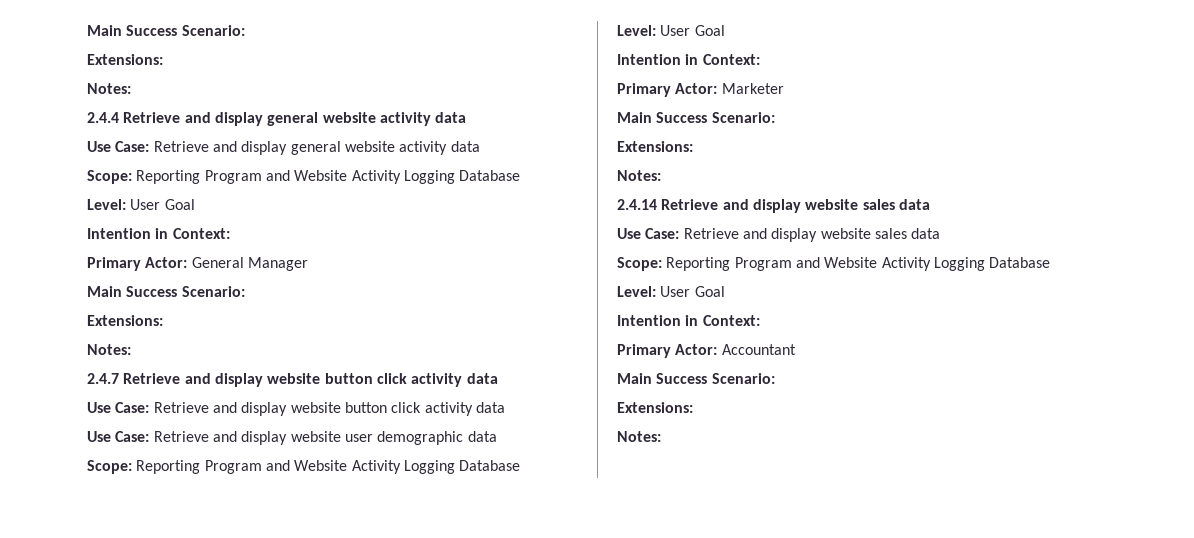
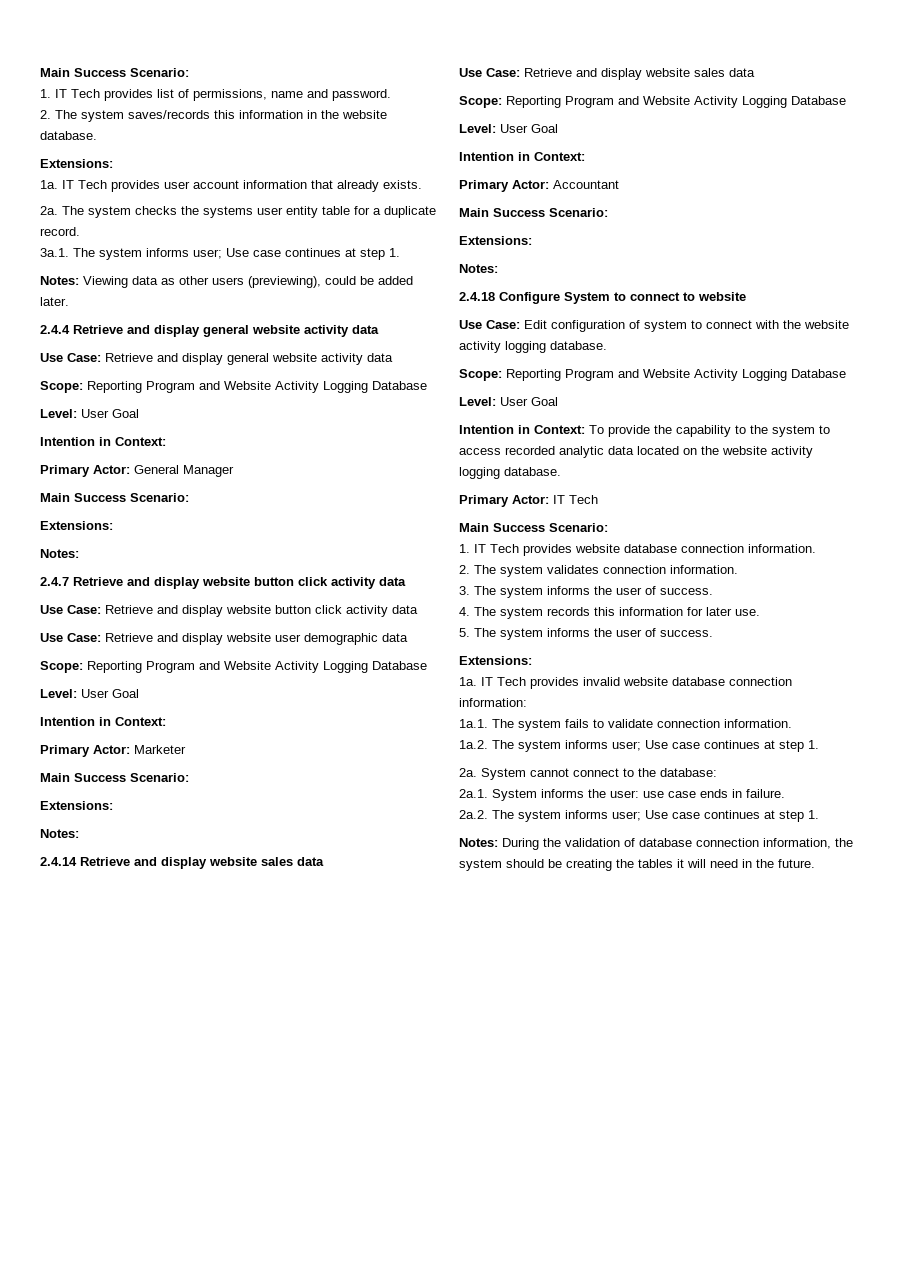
[87,25,245,36] [87,54,163,65] [87,83,131,94] Main Success Scenario: // Extensions: // Notes: -> [40,68,189,77] [40,89,391,101] [40,110,387,122] [40,131,97,140] [40,159,113,168] [40,180,422,192] [40,206,436,218] [40,227,80,236] [40,248,400,260] [40,276,413,288] [40,297,69,306] Main Success Scenario: // 1. IT Tech provides list of permissions, name and password. // 2. The system saves/records this information in the website database. // Extensions: // 1a. IT Tech provides user account information that already exists. // 2a. The system checks the systems user entity table for a duplicate record. // 3a.1. The system informs user; Use case continues at step 1. // Notes: Viewing data as other users (previewing), could be added later.
(661, 436) none -> [459,292,746,304] [459,320,849,332] [459,341,607,353] [459,369,846,381] [459,397,558,406] [459,425,830,437] [459,446,813,458] [459,467,561,479] [459,495,598,507] [459,523,608,532] [459,544,816,556] [459,565,738,577] [459,586,713,598] [459,607,760,619] [459,628,713,640] [459,656,532,665] [459,677,792,689] [459,698,527,707] [459,719,792,731] [459,740,819,752] [459,768,717,780] [459,789,785,801] [459,810,819,822] [459,838,853,850] [459,859,815,871] // 2.4.18 Configure System to connect to website // Use Case: Edit configuration of system to connect with the website activity logging database. // Scope: Reporting Program and Website Activity Logging Database // Level: User Goal // Intention in Context: To provide the capability to the system to access recorded analytic data located on the website activity logging database. // Primary Actor: IT Tech // Main Success Scenario: // 1. IT Tech provides website database connection information. // 2. The system validates connection information. // 3. The system informs the user of success. // 4. The system records this information for later use. // 5. The system informs the user of success. // Extensions: // 1a. IT Tech provides invalid website database connection information: // 1a.1. The system fails to validate connection information. // 1a.2. The system informs user; Use case continues at step 1. // 2a. System cannot connect to the database: // 2a.1. System informs the user: use case ends in failure. // 2a.2. The system informs user; Use case continues at step 1. // Notes: During the validation of database connection information, the system should be creating the tables it will need in the future.

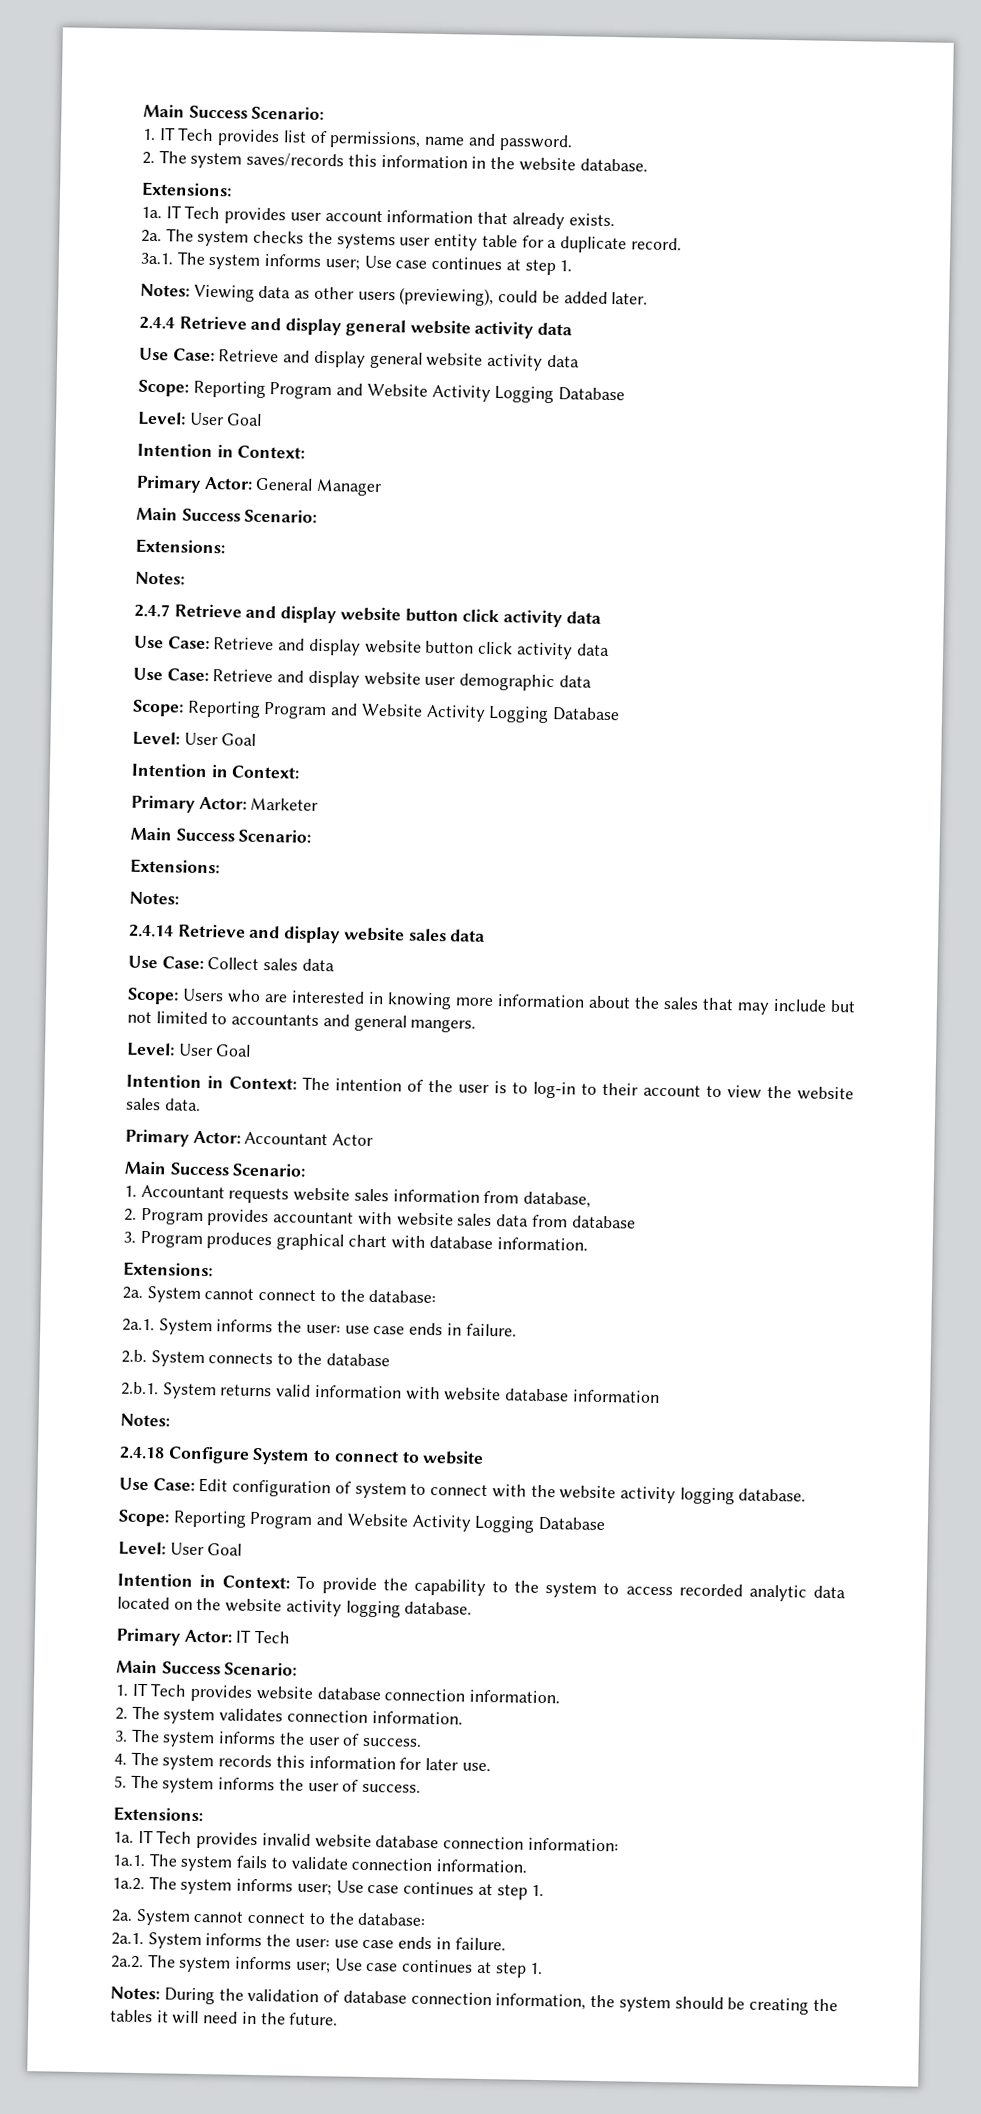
[524,68,690,80] Retrieve and display website -> [207,957,260,970] Collect
[506,96,846,108] [459,124,558,133] [459,152,585,161] Reporting Program and Website Activity Logging Database // Level: User Goal // Intention in Context: -> [182,988,856,1015] [127,1011,477,1033] [126,1042,252,1057] [126,1073,854,1101] [126,1097,201,1111] Users who are interested in knowing more information about the sales that may include but not limited to accountants and general mangers. // Level: User Goal // Intention in Context: The intention of the user is to log-in to their account to view the website sales data.
[459,208,608,217] [459,236,532,245] // Main Success Scenario: // Extensions: -> [332,1133,374,1146] [124,1160,307,1177] [124,1184,592,1208] [124,1207,636,1229] [123,1230,589,1251] [123,1261,213,1278] [122,1286,437,1304] [122,1318,517,1337] [121,1349,390,1368] [121,1381,660,1403] Actor // Main Success Scenario: // 1. Accountant requests website sales information from database, // 2. Program provides accountant with website sales data from database // 3. Program produces graphical chart with database information. // Extensions: // 2a. System cannot connect to the database: // 2a.1. System informs the user: use case ends in failure. // 2.b. System connects to the database // 2.b.1. System returns valid information with website database information

